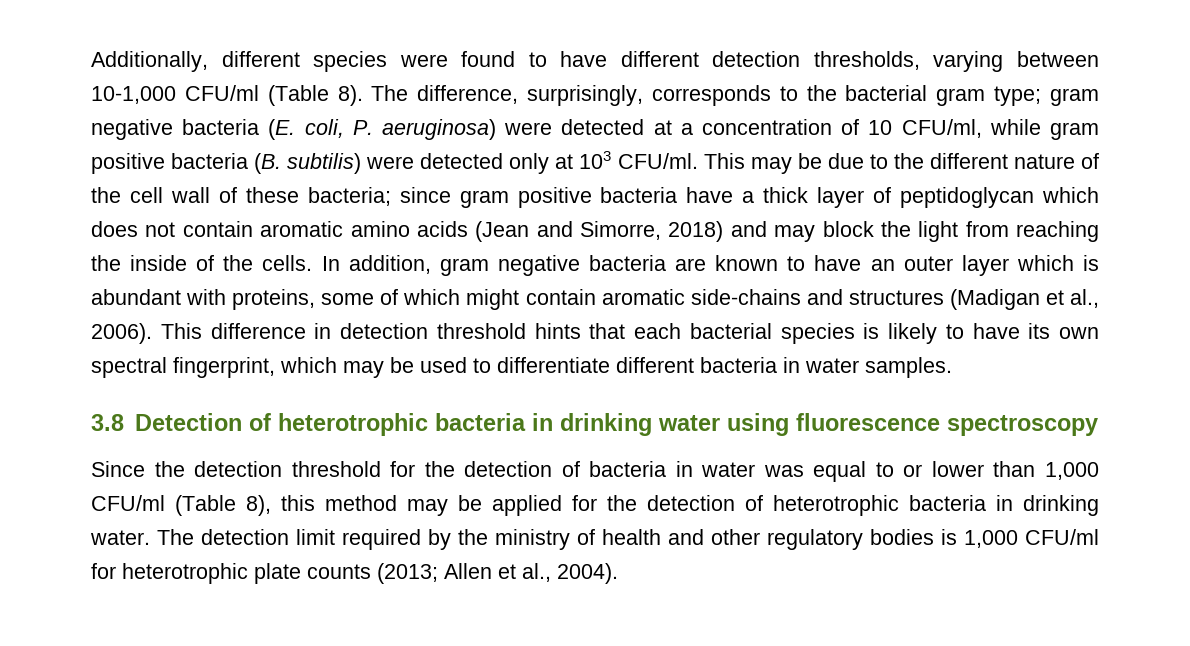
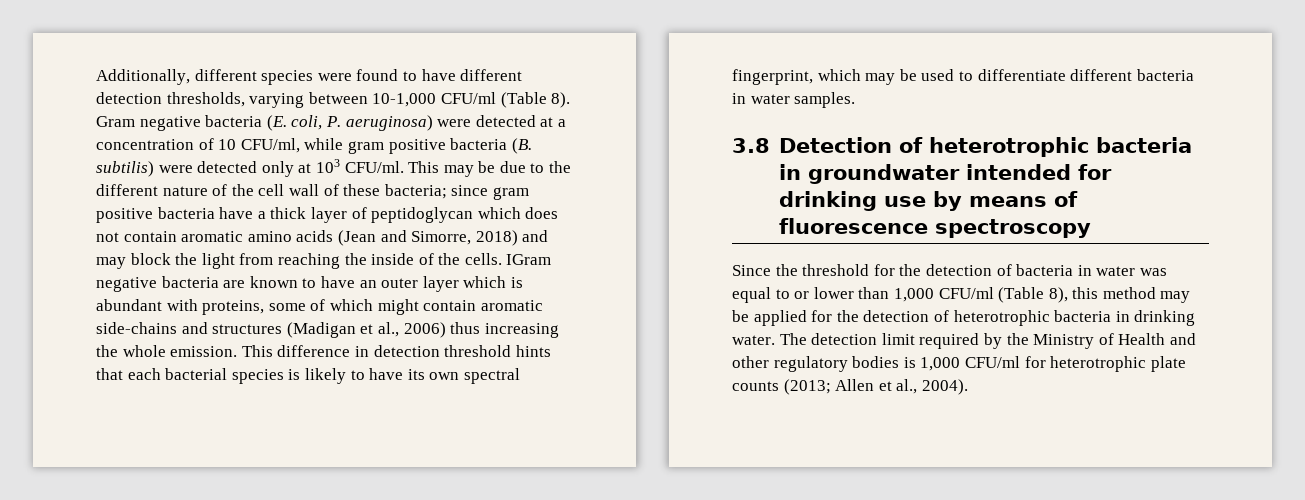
[371,85,1099,106] The difference, surprisingly, corresponds to the bacterial gram type; gram -> [96,116,135,127] Gram
[321,255,489,276] In addition, gram -> [506,254,552,265] IGram
[91,323,152,344] 2006). -> [403,322,559,338] [96,345,238,357] 2006) thus increasing the whole emission.
[559,413,789,436] drinking water using -> [807,164,1112,184] [778,191,1078,211] groundwater intended for drinking use by means of
[194,461,283,477] detection -> (798, 270) none
[495,529,661,550] ministry of health -> [1033,333,1166,349] Ministry of Health

